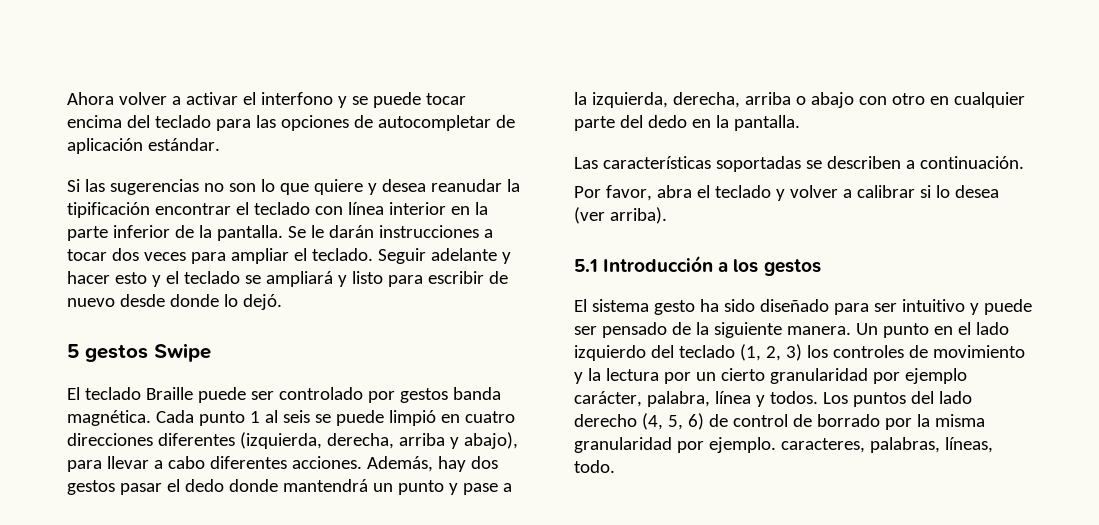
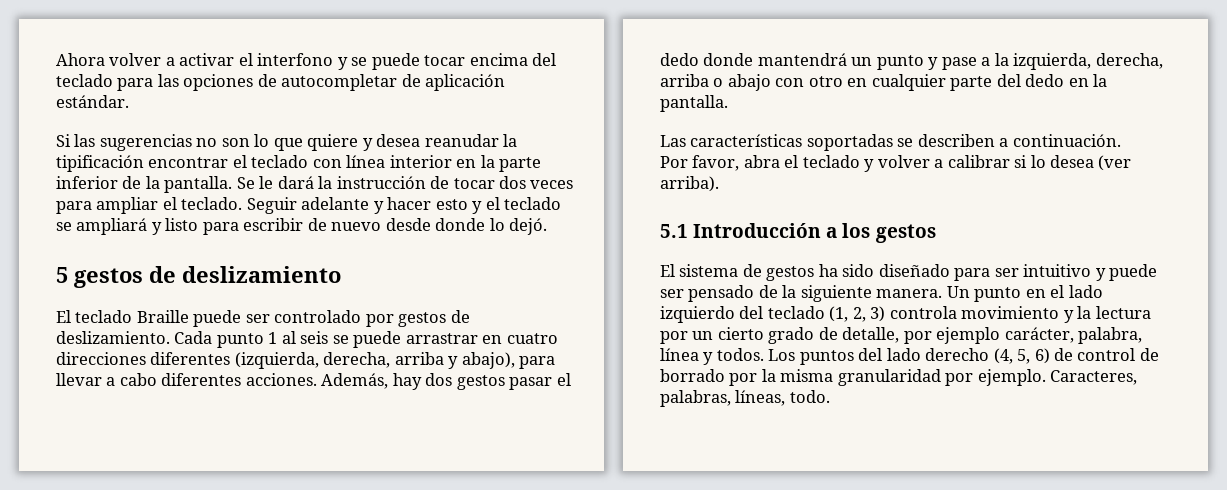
[328,225,493,238] darán instrucciones a -> [277,176,450,189] dará la instrucción de
[154,343,211,362] Swipe -> [149,266,341,283] de deslizamiento
[452,387,501,400] [67,410,151,426] banda magnética. -> [450,310,470,323] [56,331,170,344] de deslizamiento.
[388,410,436,426] limpió -> [405,333,478,344] arrastrar
[653,300,695,315] gesto -> [742,264,815,281] de gestos
[806,345,928,358] los controles de -> [889,306,957,319] controla
[769,368,868,384] granularidad -> [768,327,900,344] grado de detalle,
[780,438,865,453] caracteres, -> [1050,370,1138,385] Caracteres,

